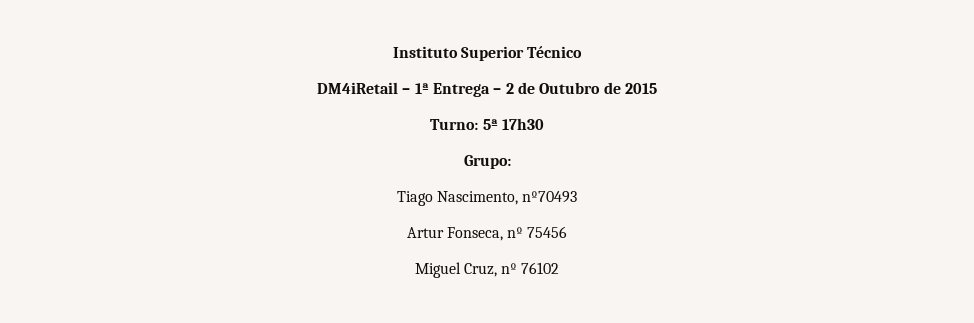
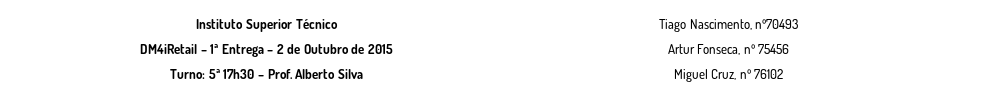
[463,155,511,169] // Grupo: -> [257,69,363,79] – Prof. Alberto Silva

